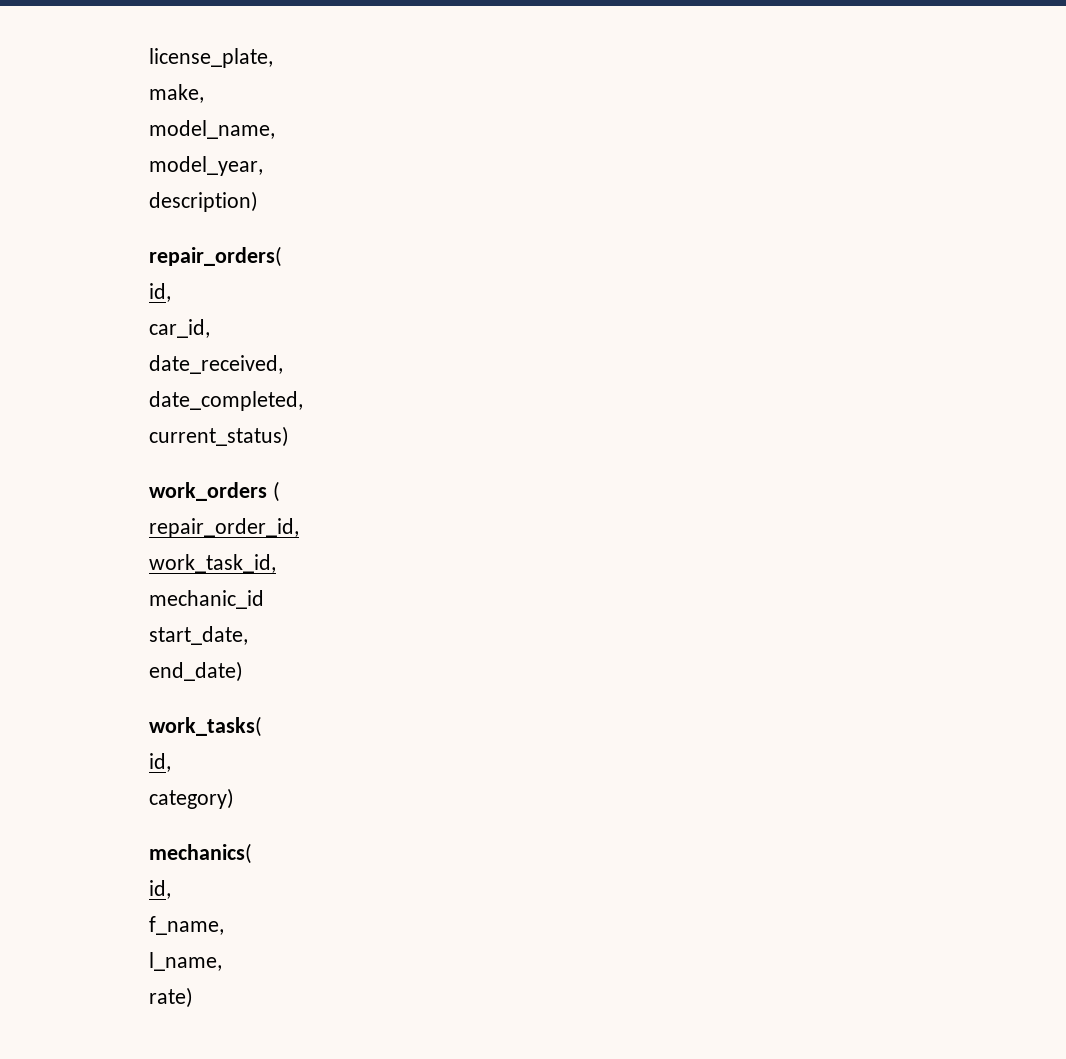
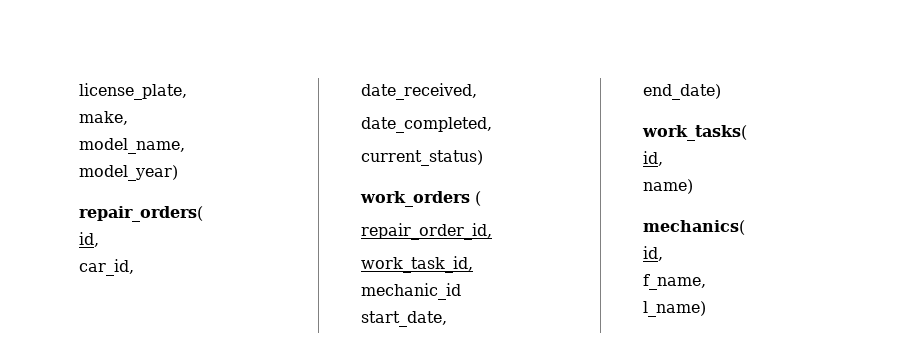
[149,156,264,176] [149,191,259,212] model_year, // description) -> [78,165,178,181] model_year)
[149,788,235,809] category) -> [642,179,693,194] name)
[149,952,223,971] [149,987,194,1008] l_name, // rate) -> [642,301,706,317] l_name)

